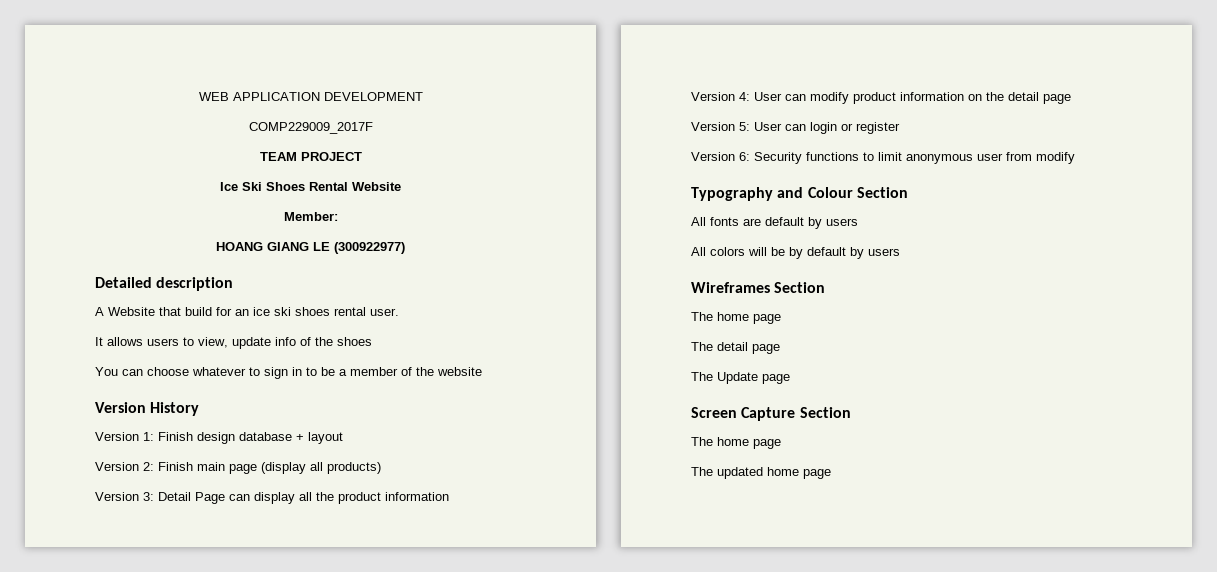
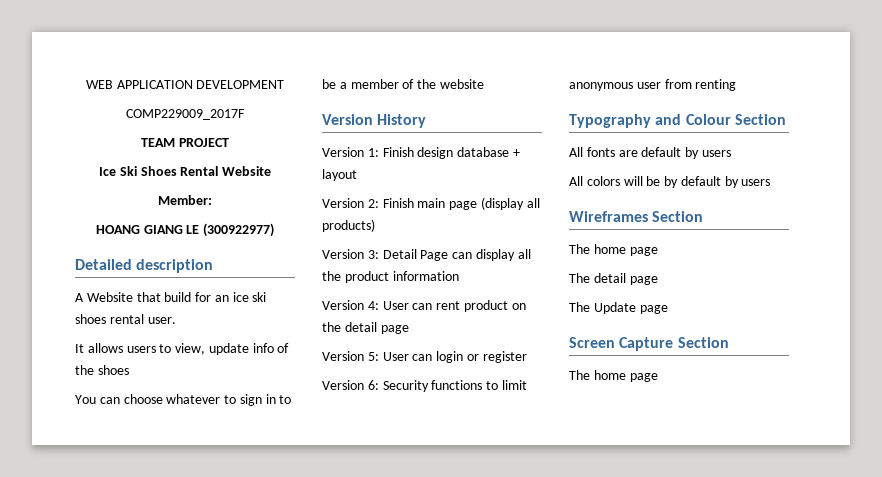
[810,92,964,104] modify product information -> [436,300,508,312] rent product
[1036,152,1075,164] modify -> [695,79,737,91] renting
[691,467,831,479] // The updated home page -> (658, 377) none

